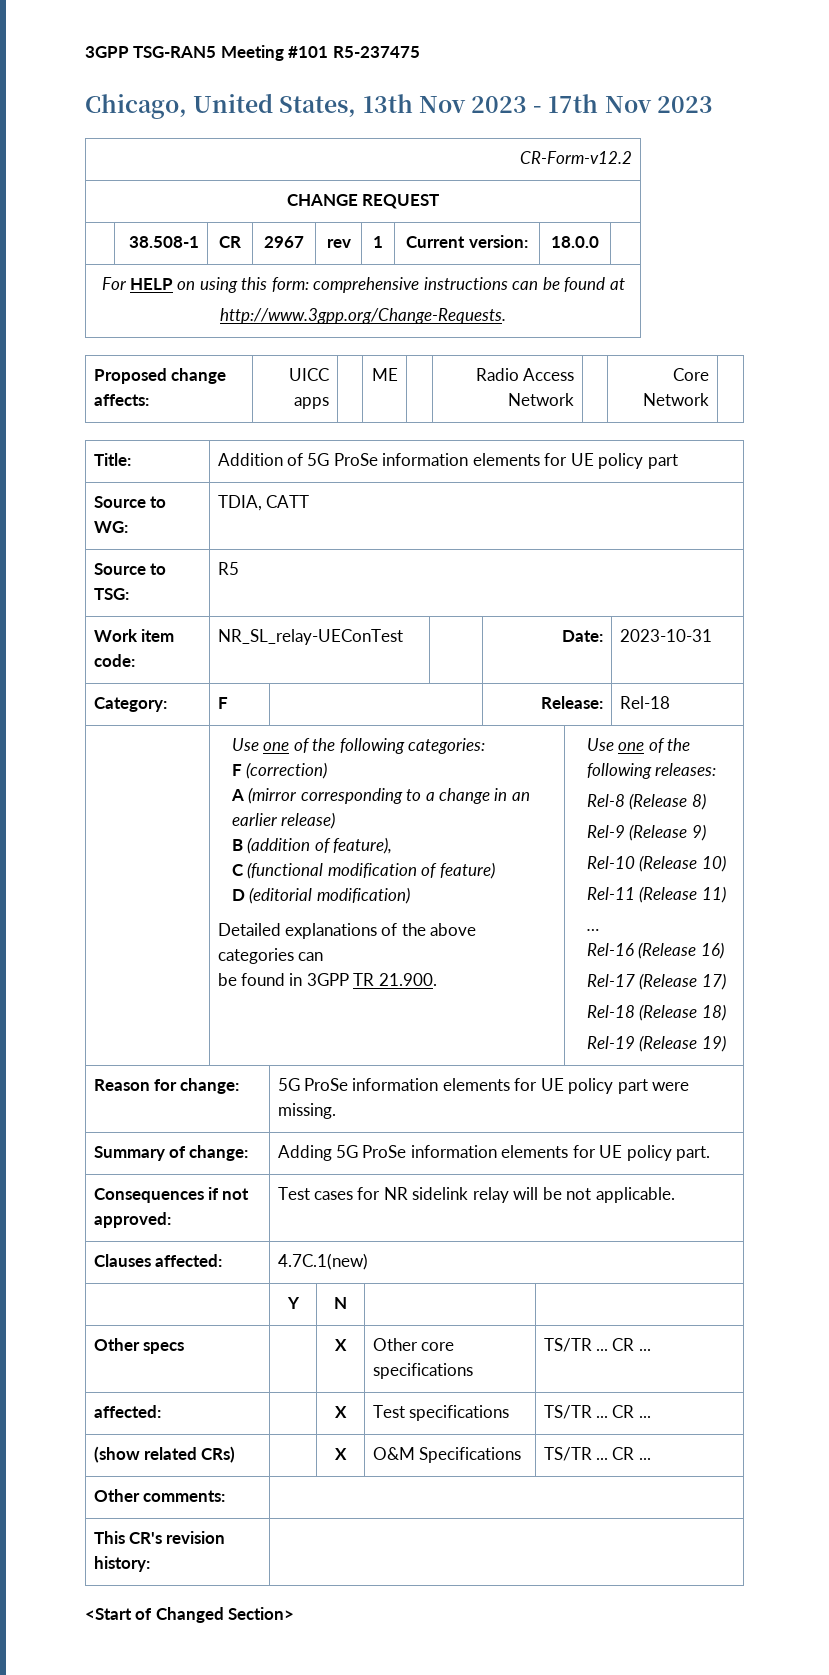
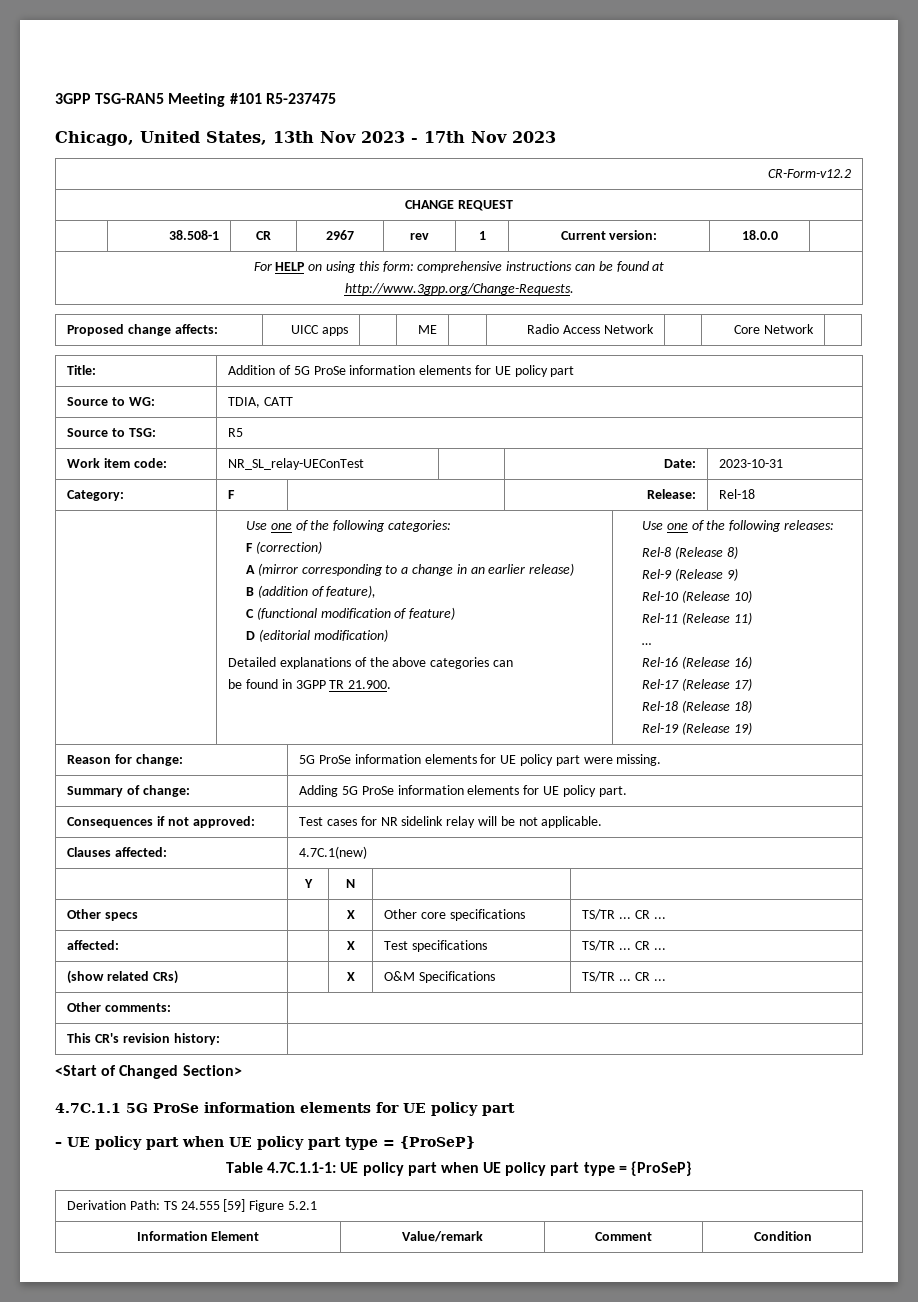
(295, 1613) none -> [55,1102,515,1116] [55,1136,475,1150] [225,1161,693,1176] [67,1199,317,1212] [136,1231,260,1241] [402,1231,483,1242] [595,1232,652,1241] [753,1231,812,1241] // 4.7C.1.1 5G ProSe information elements for UE policy part // – UE policy part when UE policy part type = {ProSeP} // Table 4.7C.1.1-1: UE policy part when UE policy part type = {ProSeP} // Derivation Path: TS 24.555 [59] Figure 5.2.1 // Information Element | Value/remark | Comment | Condition

